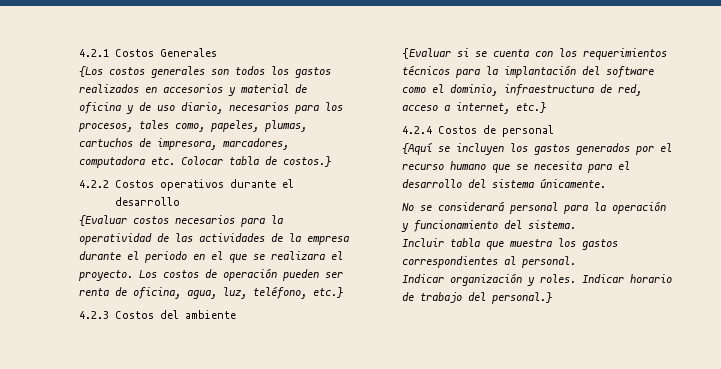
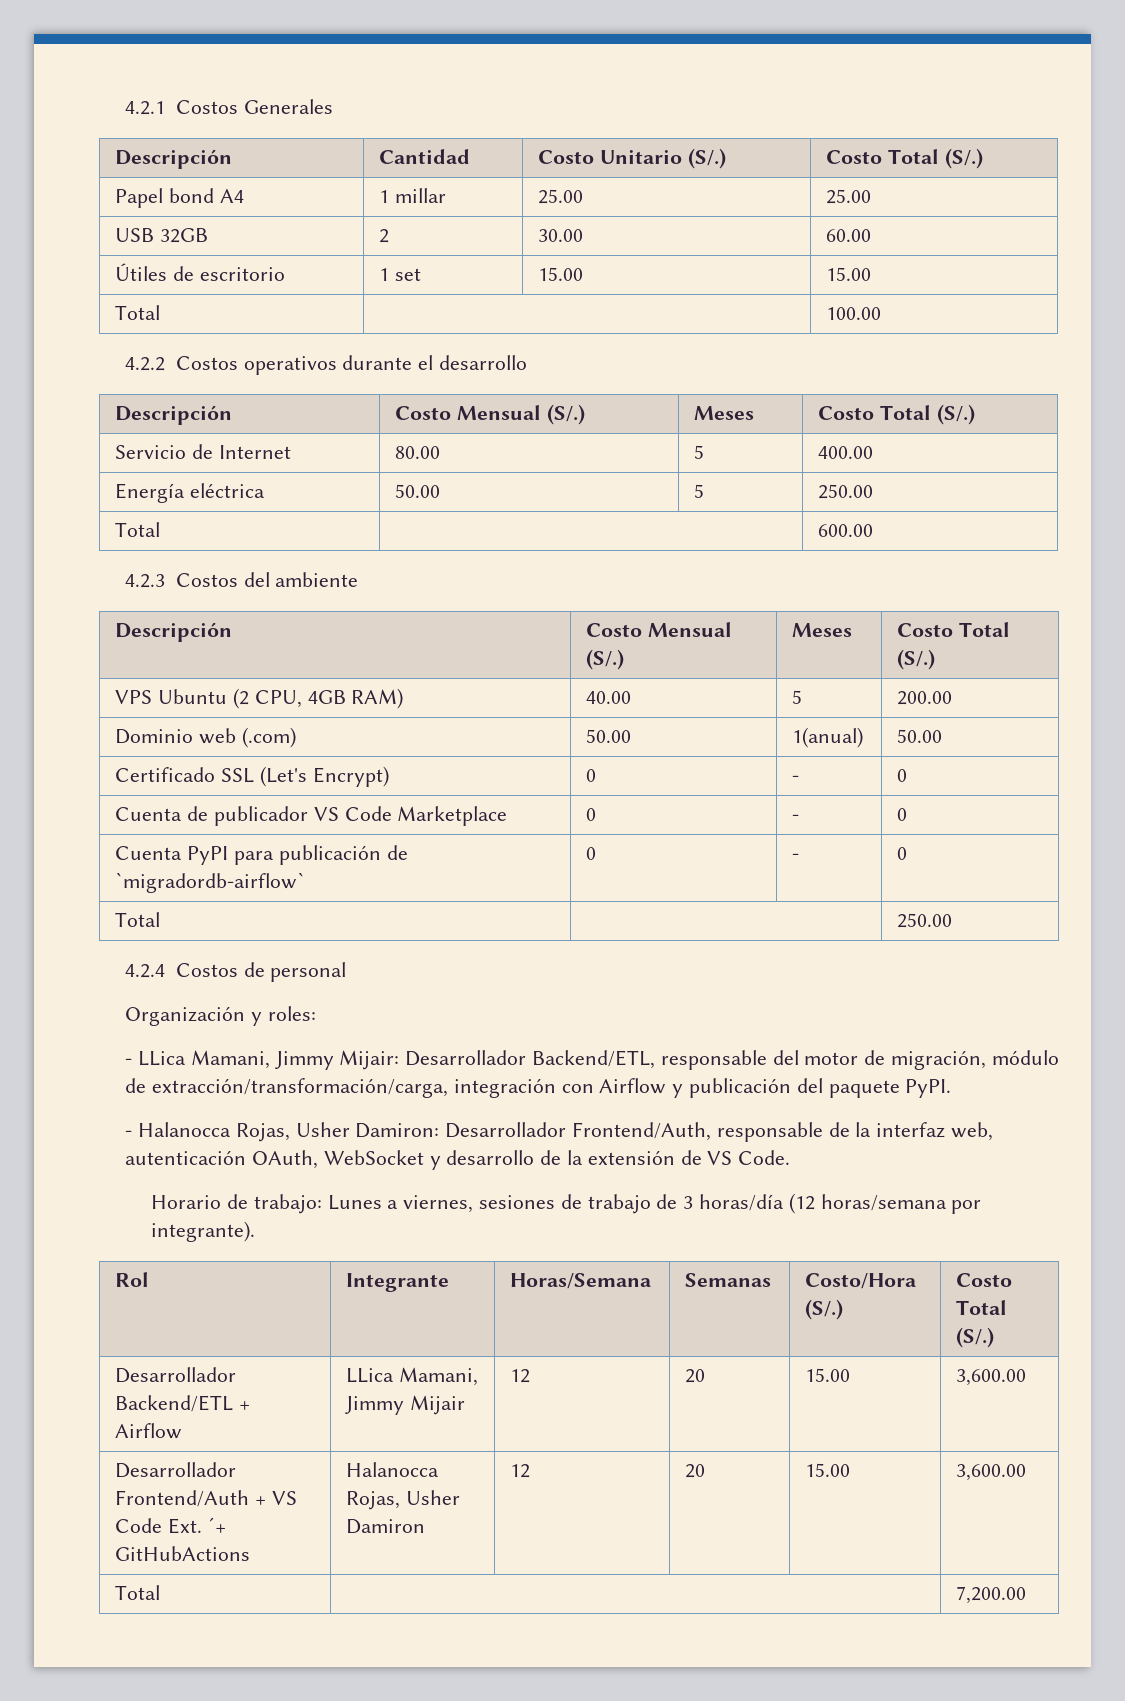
[79,66,332,78] [79,84,308,96] [79,102,344,114] [79,120,308,132] [79,138,290,150] [79,156,332,168] // {Los costos generales son todos los gastos realizados en accesorios y material de oficina y de uso diario, necesarios para los procesos, tales como, papeles, plumas, cartuchos de impresora, marcadores, computadora etc. Colocar tabla de costos.} -> [115,149,233,169] [379,149,471,164] [538,148,726,169] [826,148,983,169] [115,188,244,208] [379,188,447,203] [538,189,584,204] [826,189,872,204] [115,228,209,243] [379,229,390,243] [538,229,584,242] [826,229,872,242] [115,263,285,281] [379,268,422,281] [538,267,584,281] [826,267,872,281] [115,305,161,320] [826,307,882,320] // Descripción | Cantidad | Costo Unitario (S/.) | Costo Total (S/.) // Papel bond A4 | 1 millar | 25.00 | 25.00 // USB 32GB | 2 | 30.00 | 60.00 // Útiles de escritorio | 1 set | 15.00 | 15.00 // Total | | 100.00
[79,215,284,227] [79,233,350,245] [79,251,344,263] [79,268,344,281] [79,286,344,299] [79,310,237,319] [402,48,668,60] [402,65,655,78] [402,84,643,96] [402,102,547,114] [402,125,555,137] [402,142,673,155] [402,161,631,173] [402,178,607,188] [402,201,667,214] [401,220,577,232] [402,238,619,250] [402,256,577,268] [402,273,673,286] [402,292,553,304] // {Evaluar costos necesarios para la operatividad de las actividades de la empresa durante el periodo en el que se realizara el proyecto. Los costos de operación pueden ser renta de oficina, agua, luz, teléfono, etc.} // 4.2.3 Costos del ambiente // {Evaluar si se cuenta con los requerimientos técnicos para la implantación del software como el dominio, infraestructura de red, acceso a internet, etc.} // 4.2.4 Costos de personal // {Aquí se incluyen los gastos generados por el recurso humano que se necesita para el desarrollo del sistema únicamente. // No se considerará personal para la operación y funcionamiento del sistema. // Incluir tabla que muestra los gastos correspondientes al personal. // Indicar organización y roles. Indicar horario de trabajo del personal.} -> [115,405,233,425] [395,404,585,425] [694,406,755,420] [818,404,975,425] [115,444,291,459] [395,446,441,459] [694,445,705,459] [818,446,874,459] [115,483,266,503] [395,484,441,498] [694,484,705,498] [818,484,874,499] [115,522,161,537] [818,524,874,537] [125,572,359,588] [115,622,233,642] [586,622,733,637] [586,649,625,670] [792,623,853,637] [897,622,1011,637] [897,649,936,670] [115,688,404,709] [586,691,632,704] [792,690,803,704] [897,691,953,705] [115,727,296,748] [586,729,632,743] [792,727,864,748] [897,729,943,743] [115,766,389,787] [586,769,597,782] [792,775,800,782] [897,769,908,782] [115,806,508,826] [586,808,597,821] [792,814,800,821] [897,808,908,821] [115,845,408,865] [115,872,306,893] [586,847,597,860] [792,853,800,860] [897,847,908,860] [115,912,161,927] [897,913,953,928] [125,962,347,982] [125,1006,316,1026] [125,1050,1059,1070] [125,1078,952,1098] [125,1122,993,1142] [125,1150,791,1170] [151,1193,982,1214] [151,1221,256,1242] [115,1272,150,1287] [346,1273,450,1292] [510,1273,652,1289] [685,1273,772,1287] [805,1273,917,1289] [805,1299,844,1320] [956,1273,1013,1287] [956,1300,1008,1315] [956,1327,995,1348] [115,1367,237,1383] [115,1395,251,1412] [115,1423,183,1439] [346,1367,479,1386] [345,1395,466,1415] [510,1369,531,1383] [685,1369,706,1383] [805,1368,851,1382] [956,1369,1027,1386] [115,1462,237,1478] [115,1490,297,1507] [115,1517,226,1534] [115,1546,251,1561] [346,1462,440,1477] [346,1490,461,1510] [346,1519,426,1534] [510,1464,531,1478] [685,1464,706,1478] [805,1463,851,1477] [956,1464,1027,1481] [115,1585,161,1600] [956,1586,1027,1604] // Descripción | Costo Mensual (S/.) | Meses | Costo Total (S/.) // Servicio de Internet | 80.00 | 5 | 400.00 // Energía eléctrica | 50.00 | 5 | 250.00 // Total | | 600.00 // 4.2.3 Costos del ambiente // Descripción | Costo Mensual (S/.) | Meses | Costo Total (S/.) // VPS Ubuntu (2 CPU, 4GB RAM) | 40.00 | 5 | 200.00 // Dominio web (.com) | 50.00 | 1(anual) | 50.00 // Certificado SSL (Let's Encrypt) | 0 | - | 0 // Cuenta de publicador VS Code Marketplace | 0 | - | 0 // Cuenta PyPI para publicación de `migradordb-airflow` | 0 | - | 0 // Total | | 250.00 // 4.2.4 Costos de personal // Organización y roles: // - LLica Mamani, Jimmy Mijair: Desarrollador Backend/ETL, responsable del motor de migración, módulo de extracción/transformación/carga, integración con Airflow y publicación del paquete PyPI. // - Halanocca Rojas, Usher Damiron: Desarrollador Frontend/Auth, responsable de la interfaz web, autenticación OAuth, WebSocket y desarrollo de la extensión de VS Code. // Horario de trabajo: Lunes a viernes, sesiones de trabajo de 3 horas/día (12 horas/semana por integrante). // Rol | Integrante | Horas/Semana | Semanas | Costo/Hora (S/.) | Costo Total (S/.) // Desarrollador Backend/ETL + Airflow | LLica Mamani, Jimmy Mijair | 12 | 20 | 15.00 | 3,600.00 // Desarrollador Frontend/Auth + VS Code Ext. ´+ GitHubActions | Halanocca Rojas, Usher Damiron | 12 | 20 | 15.00 | 3,600.00 // Total | | 7,200.00

